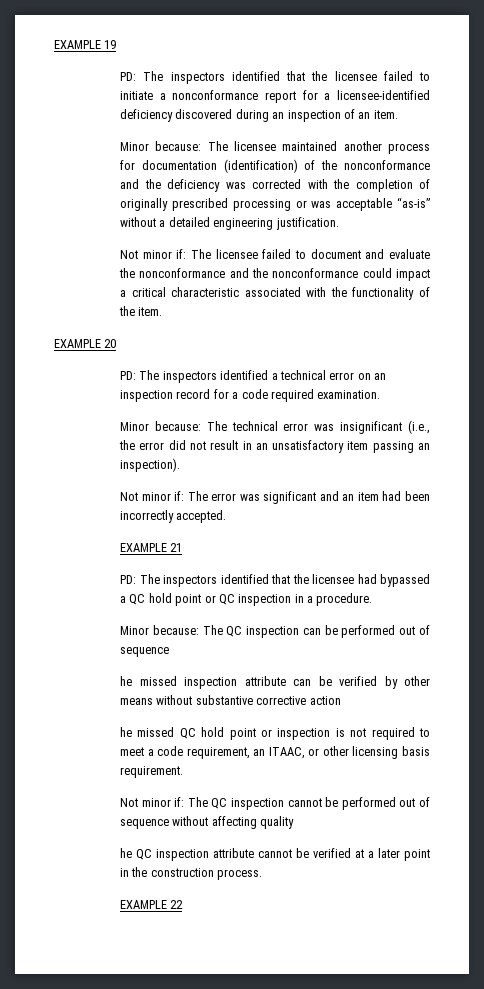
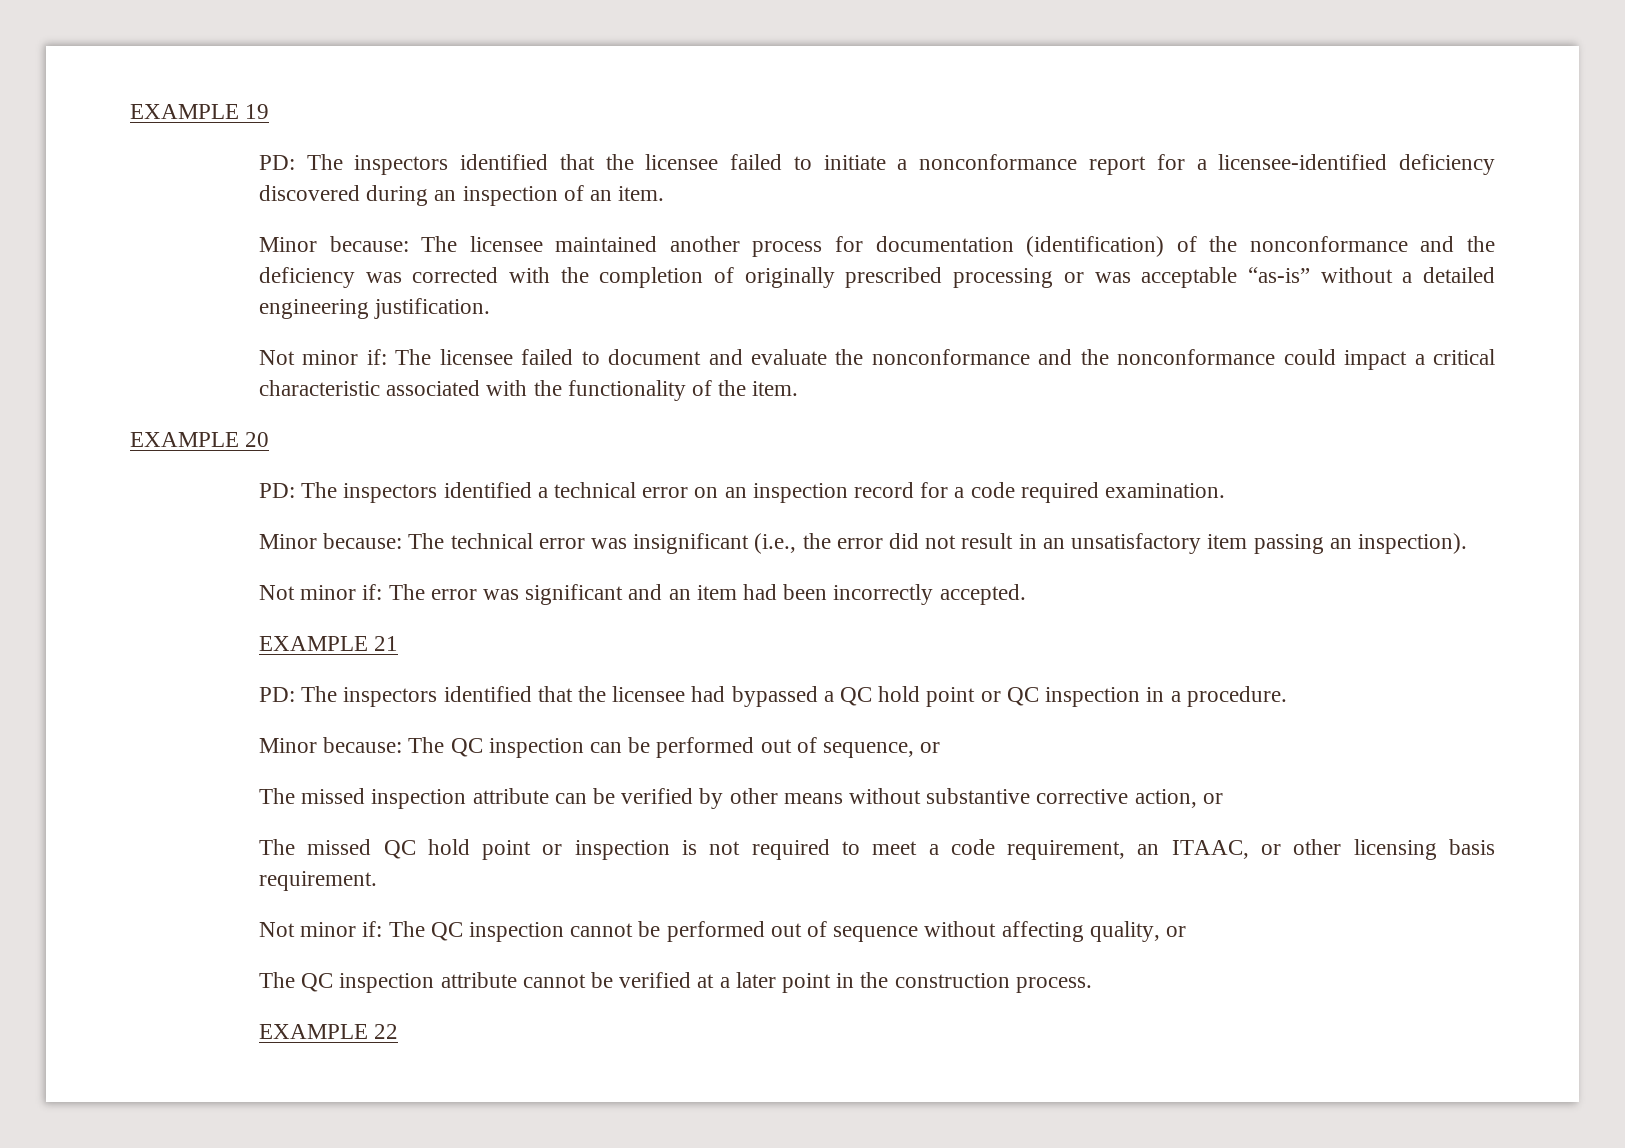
[120,647,170,657] [120,676,133,686] sequence // he -> [823,742,941,758] [258,788,295,804] sequence, or // The
[309,696,341,705] [120,727,133,737] action // he -> [1134,789,1223,808] [258,839,295,855] action, or // The
[260,816,295,829] [120,848,133,858] quality // he -> [1089,921,1187,942] [258,972,295,988] quality, or // The

